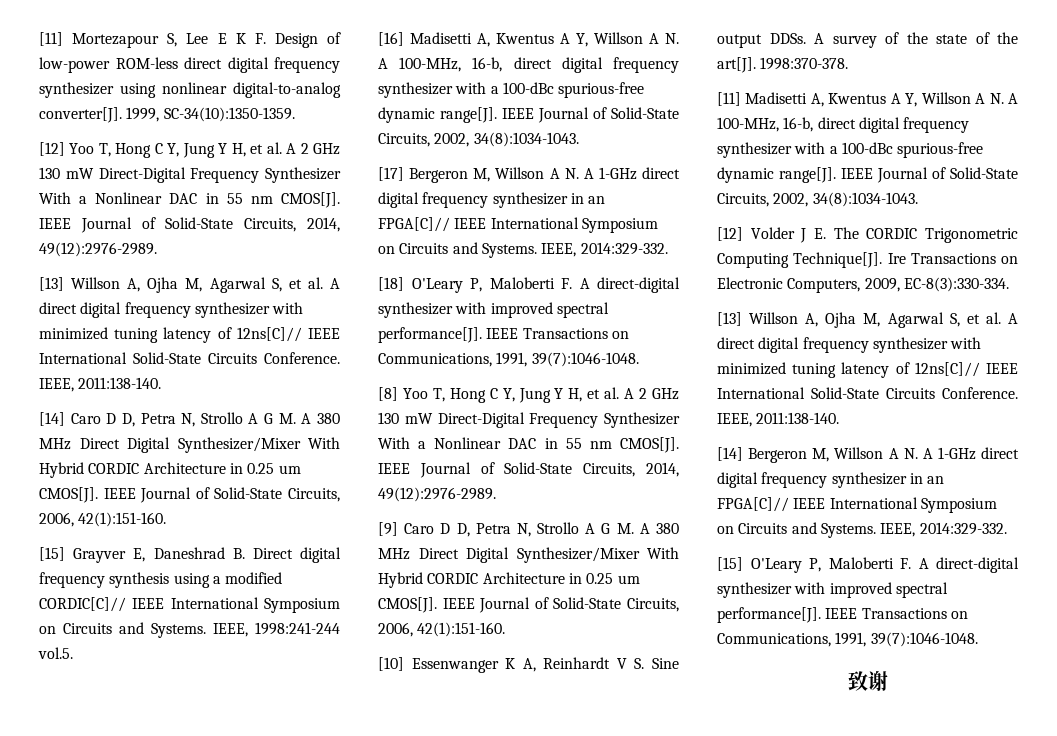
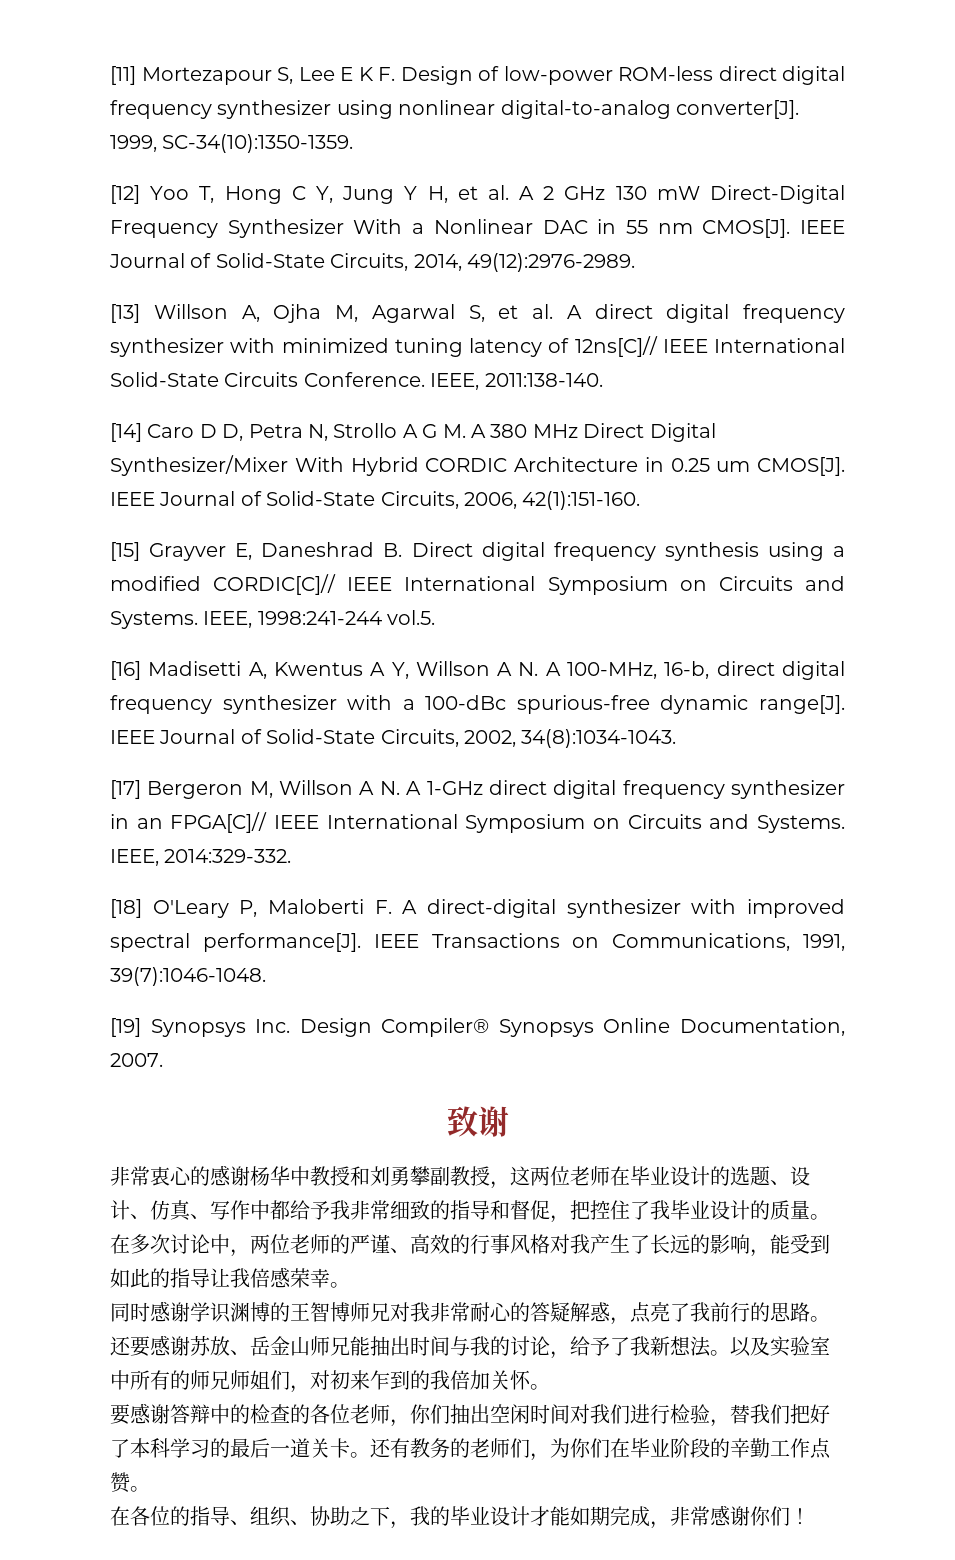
[378,387,679,403] [378,412,680,428] [378,437,679,453] [378,462,679,478] [378,487,496,502] [378,522,679,537] [378,547,679,563] [378,572,640,588] [378,597,679,613] [378,622,506,637] [378,657,679,673] [717,32,1018,48] [717,57,849,73] [717,92,1018,107] [717,117,970,133] [717,142,984,158] [717,167,1018,183] [717,192,918,207] [717,227,1018,243] [717,252,1018,268] [717,277,1009,293] [717,312,1018,328] [717,337,982,353] [717,362,1018,378] [717,387,1018,399] [717,412,840,427] [717,447,1019,463] [717,472,945,488] [717,497,997,513] [717,522,1007,538] [717,557,1019,573] [717,582,948,598] [717,607,968,623] [717,632,978,647] [847,671,888,691] [8] Yoo T, Hong C Y, Jung Y H, et al. A 2 GHz 130 mW Direct-Digital Frequency Synthesizer With a Nonlinear DAC in 55 nm CMOS[J]. IEEE Journal of Solid-State Circuits, 2014, 49(12):2976-2989. // [9] Caro D D, Petra N, Strollo A G M. A 380 MHz Direct Digital Synthesizer/Mixer With Hybrid CORDIC Architecture in 0.25 um CMOS[J]. IEEE Journal of Solid-State Circuits, 2006, 42(1):151-160. // [10] Essenwanger K A, Reinhardt V S. Sine output DDSs. A survey of the state of the art[J]. 1998:370-378. // [11] Madisetti A, Kwentus A Y, Willson A N. A 100-MHz, 16-b, direct digital frequency synthesizer with a 100-dBc spurious-free dynamic range[J]. IEEE Journal of Solid-State Circuits, 2002, 34(8):1034-1043. // [12] Volder J E. The CORDIC Trigonometric Computing Technique[J]. Ire Transactions on Electronic Computers, 2009, EC-8(3):330-334. // [13] Willson A, Ojha M, Agarwal S, et al. A direct digital frequency synthesizer with minimized tuning latency of 12ns[C]// IEEE International Solid-State Circuits Conference. IEEE, 2011:138-140. // [14] Bergeron M, Willson A N. A 1-GHz direct digital frequency synthesizer in an FPGA[C]// IEEE International Symposium on Circuits and Systems. IEEE, 2014:329-332. // [15] O'Leary P, Maloberti F. A direct-digital synthesizer with improved spectral performance[J]. IEEE Transactions on Communications, 1991, 39(7):1046-1048. // 致谢 -> [110,1018,845,1037] [110,1053,163,1067] [446,1106,509,1137] [110,1165,810,1189] [110,1200,830,1223] [110,1234,830,1257] [110,1267,350,1288] [110,1301,830,1325] [110,1335,830,1359] [110,1370,550,1393] [110,1403,830,1427] [110,1438,831,1461] [110,1472,150,1493] [110,1505,810,1529] [19] Synopsys Inc. Design Compiler® Synopsys Online Documentation, 2007. // 致谢 // 非常衷心的感谢杨华中教授和刘勇攀副教授，这两位老师在毕业设计的选题、设计、仿真、写作中都给予我非常细致的指导和督促，把控住了我毕业设计的质量。在多次讨论中，两位老师的严谨、高效的行事风格对我产生了长远的影响，能受到如此的指导让我倍感荣幸。 // 同时感谢学识渊博的王智博师兄对我非常耐心的答疑解惑，点亮了我前行的思路。还要感谢苏放、岳金山师兄能抽出时间与我的讨论，给予了我新想法。以及实验室中所有的师兄师姐们，对初来乍到的我倍加关怀。 // 要感谢答辩中的检查的各位老师，你们抽出空闲时间对我们进行检验，替我们把好了本科学习的最后一道关卡。还有教务的老师们，为你们在毕业阶段的辛勤工作点赞。 // 在各位的指导、组织、协助之下，我的毕业设计才能如期完成，非常感谢你们！

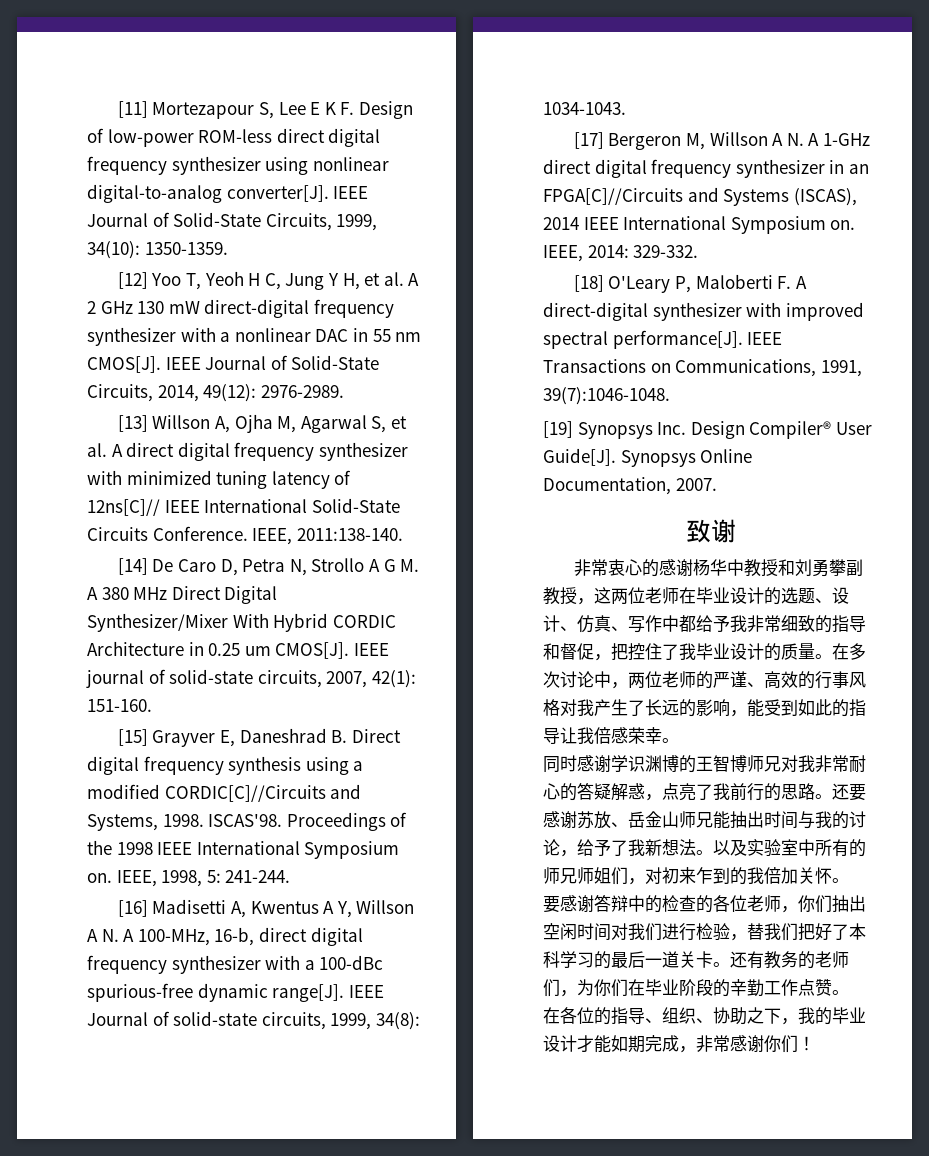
[110,134,354,153] 1999, SC-34(10):1350-1359. -> [333,186,369,199] [87,212,378,231] [87,241,228,259] IEEE Journal of Solid-State Circuits, 1999, 34(10): 1350-1359.
[224,186,333,204] Hong C Y, -> [204,271,281,290] Yeoh H C,
[710,185,845,204] [110,219,533,238] Direct-Digital Frequency Synthesizer With a Nonlinear -> [204,299,394,318] [87,327,311,346] direct-digital frequency synthesizer with a nonlinear
[467,253,635,272] 49(12):2976-2989. -> [203,384,344,402] 49(12): 2976-2989.
[147,424,217,438] Caro D -> [152,559,216,572] De Caro
[159,491,641,510] Journal of Solid-State Circuits, 2006, 42(1):151-160. -> [86,669,416,688] [87,699,152,712] journal of solid-state circuits, 2007, 42(1): 151-160.
[213,574,845,595] [110,610,436,629] CORDIC[C]// IEEE International Symposium on Circuits and Systems. IEEE, 1998:241-244 vol.5. -> [164,784,362,802] [87,812,408,831] [87,840,400,859] [87,870,291,887] CORDIC[C]//Circuits and Systems, 1998. ISCAS'98. Proceedings of the 1998 IEEE International Symposium on. IEEE, 1998, 5: 241-244.
[266,729,677,748] Solid-State Circuits, 2002, 34(8):1034-1043. -> [173,1011,420,1030] [543,102,626,115] solid-state circuits, 1999, 34(8): 1034-1043.
[170,812,845,833] [110,849,292,866] FPGA[C]// IEEE International Symposium on Circuits and Systems. IEEE, 2014:329-332. -> [543,187,857,206] [543,216,856,234] [543,245,699,262] FPGA[C]//Circuits and Systems (ISCAS), 2014 IEEE International Symposium on. IEEE, 2014: 329-332.
(490, 1027) none -> [835,422,872,435] [543,448,616,466] User Guide[J].

